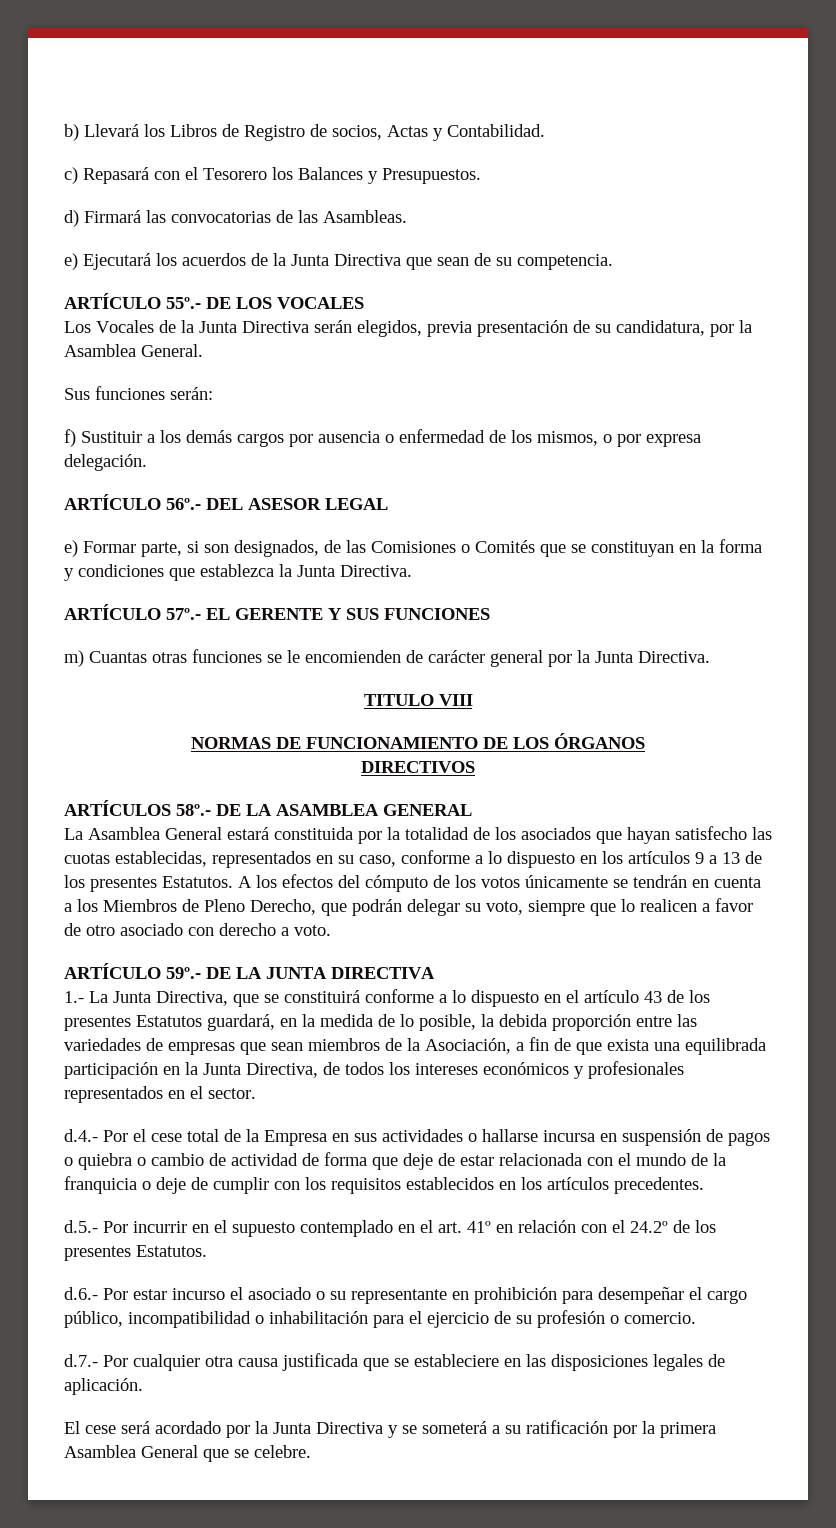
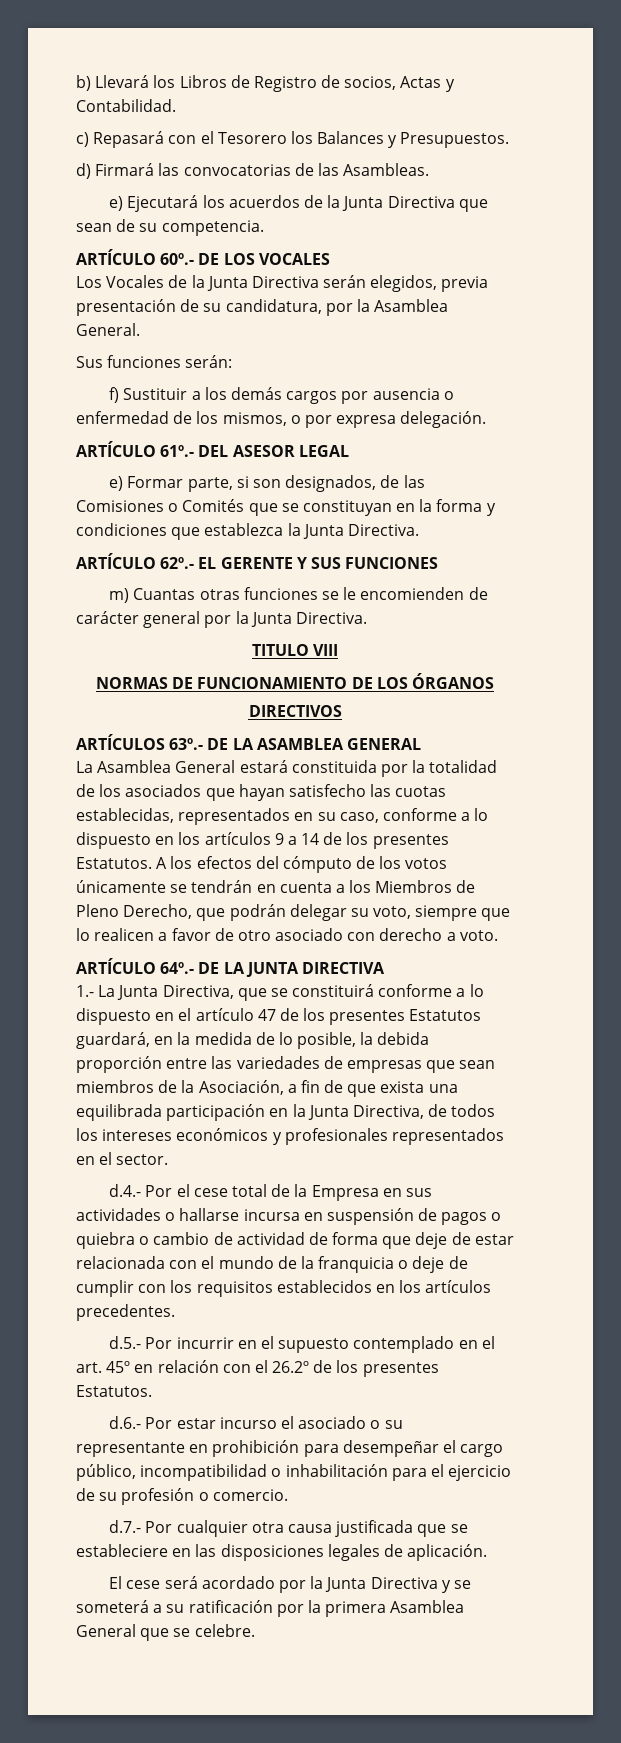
[166,297,201,309] 55º.- -> [160,253,195,265] 60º.-
[166,498,201,510] 56º.- -> [160,445,195,457] 61º.-
[166,608,201,620] 57º.- -> [160,557,195,569] 62º.-
[176,804,211,816] 58º.- -> [169,738,204,750] 63º.-
[722,852,740,864] 13 -> [301,833,320,845] 14
[166,967,201,979] 59º.- -> [160,962,195,974] 64º.-
[644,991,662,1003] 43 -> [257,1009,276,1021] 47
[467,1221,491,1233] 41º -> [106,1361,131,1373] 45º
[630,1221,668,1233] 24.2º -> [272,1361,310,1373] 26.2º

